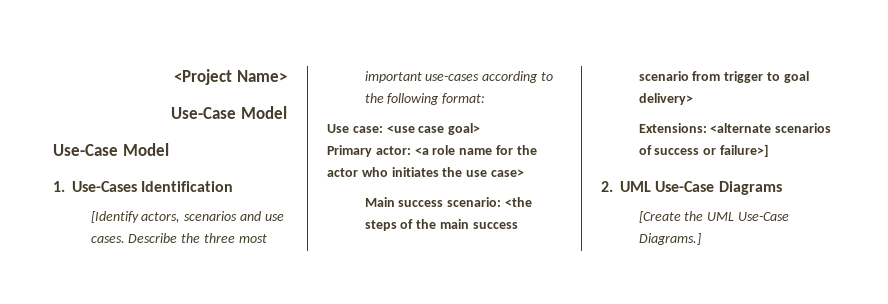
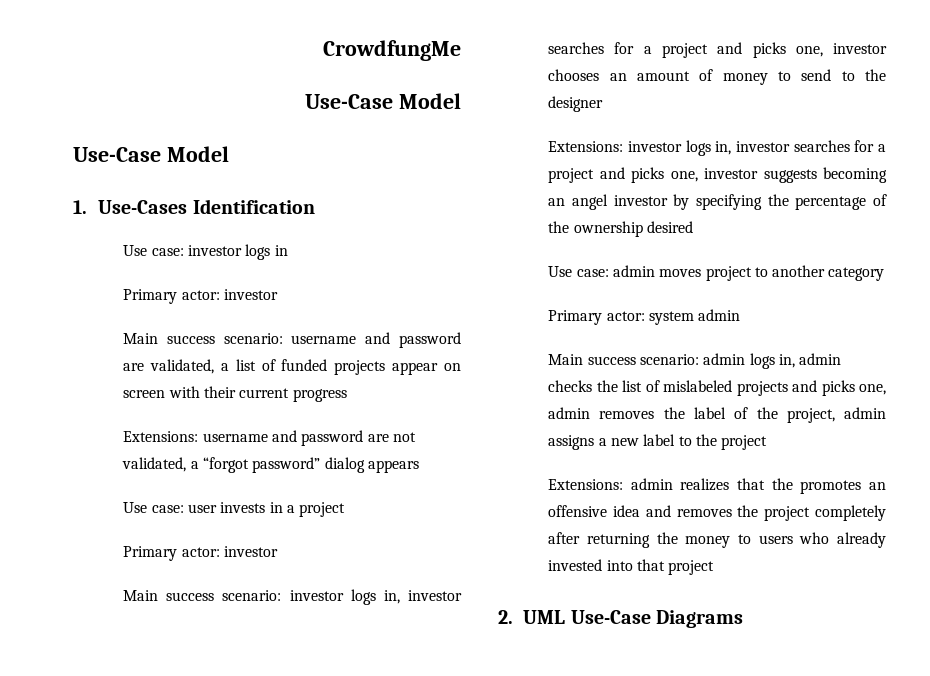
[174,69,287,85] <Project Name> -> [323,40,461,61] CrowdfungMe
[90,211,284,223] [90,233,267,243] [364,71,553,83] [364,93,486,105] [327,123,481,135] [327,145,537,157] [327,167,524,177] [364,197,532,207] [364,219,518,231] [638,71,809,83] [638,93,693,105] [638,123,832,133] [638,144,769,157] // [Identify actors, scenarios and use cases. Describe the three most important use-cases according to the following format: // Use case: <use case goal> // Primary actor: <a role name for the actor who initiates the use case> // Main success scenario: <the steps of the main success scenario from trigger to goal delivery> // Extensions: <alternate scenarios of success or failure>] -> [123,244,288,260] [123,289,278,304] [123,332,462,348] [123,359,462,375] [123,386,347,402] [123,430,416,446] [122,457,419,473] [123,502,346,517] [123,546,278,561] [123,589,462,605] [548,42,887,58] [548,69,886,85] [548,96,604,112] [548,140,886,156] [548,167,887,183] [548,194,887,210] [548,221,693,237] [548,265,885,281] [548,309,741,325] [548,353,842,369] [548,380,886,396] [548,407,886,423] [548,434,768,450] [548,478,886,494] [548,505,886,521] [548,532,886,548] [548,559,715,575] // Use case: investor logs in // Primary actor: investor // Main success scenario: username and password are validated, a list of funded projects appear on screen with their current progress // Extensions: username and password are not validated, a “forgot password” dialog appears // Use case: user invests in a project // Primary actor: investor // Main success scenario: investor logs in, investor searches for a project and picks one, investor chooses an amount of money to send to the designer // Extensions: investor logs in, investor searches for a project and picks one, investor suggests becoming an angel investor by specifying the percentage of the ownership desired // Use case: admin moves project to another category // Primary actor: system admin // Main success scenario: admin logs in, admin checks the list of mislabeled projects and picks one, admin removes the label of the project, admin assigns a new label to the project // Extensions: admin realizes that the promotes an offensive idea and removes the project completely after returning the money to users who already invested into that project
[638,211,789,223] [638,233,701,245] // [Create the UML Use-Case Diagrams.] -> (743, 619) none

